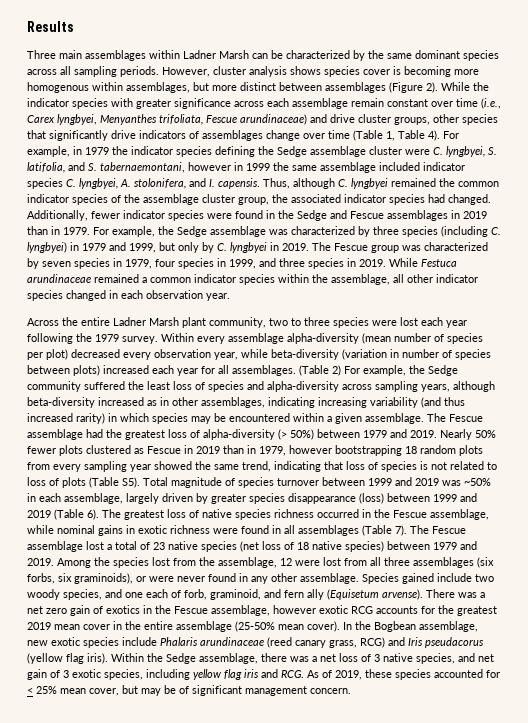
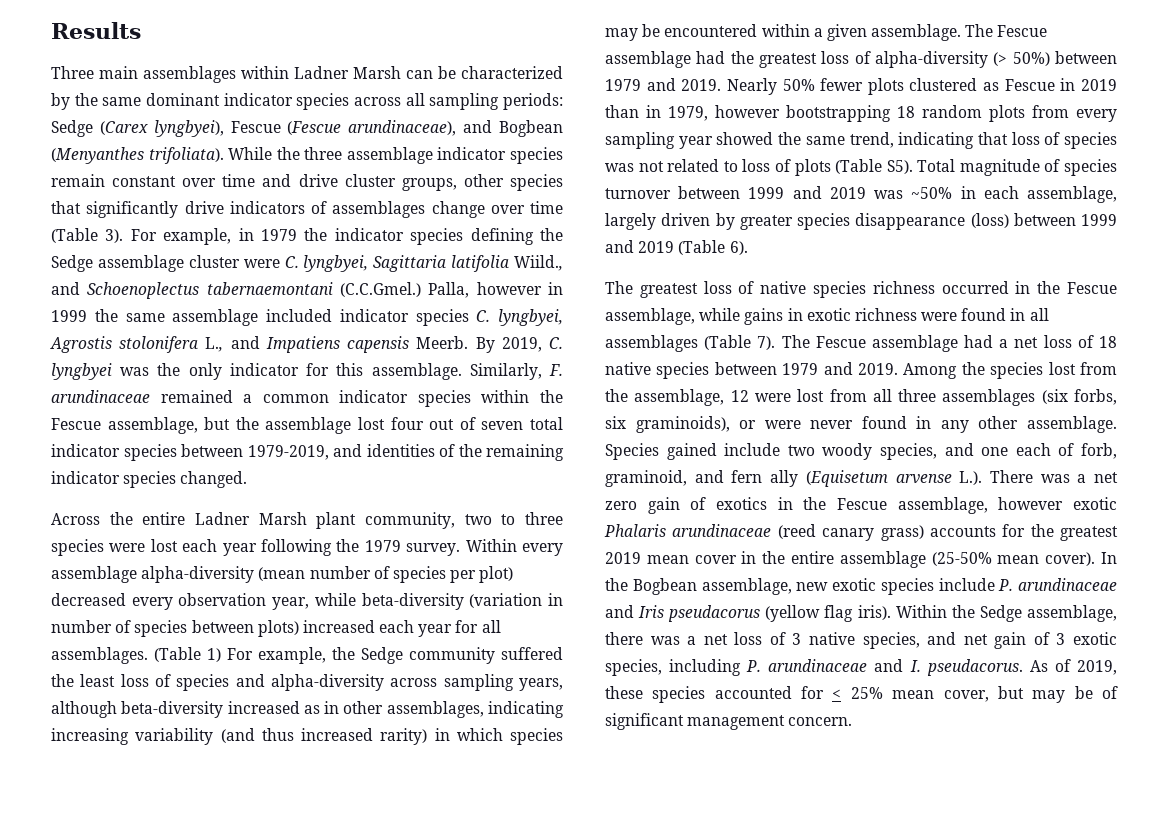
(460, 54) none -> [223,93,293,106] indicator
[120,66,479,77] [27,82,489,93] [27,98,501,109] [27,114,307,125] periods. However, cluster analysis shows species cover is becoming more homogenous within assemblages, but more distinct between assemblages (Figure 2). While the indicator species with greater significance across each assemblage remain constant over time (i.e., Carex lyngbyei, Menyanthes trifoliata, Fescue arundinaceae) -> [503,93,563,110] [51,120,563,137] [51,147,563,164] [51,174,256,187] periods: Sedge (Carex lyngbyei), Fescue (Fescue arundinaceae), and Bogbean (Menyanthes trifoliata). While the three assemblage indicator species remain constant over time
[386,130,440,141] 1, Table 4). -> [105,229,124,243] 3).
[488,147,497,155] [27,162,185,173] S. latifolia, and S. tabernaemontani, -> [373,255,563,272] [51,282,470,299] Sagittaria latifolia Wiild., and Schoenoplectus tabernaemontani (C.C.Gmel.) Palla,
[120,178,499,189] [27,194,491,205] [27,210,487,221] [27,226,501,237] [27,242,488,253] [27,258,457,269] A. stolonifera, and I. capensis. Thus, although C. lyngbyei remained the common indicator species of the assemblage cluster group, the associated indicator species had changed. Additionally, fewer indicator species were found in the Sedge and Fescue assemblages in 2019 than in 1979. For example, the Sedge assemblage was characterized by three species (including C. lyngbyei) in 1979 and 1999, but only by C. lyngbyei in 2019. The Fescue group was characterized by seven species in 1979, four species in 1999, and three species in 2019. While Festuca -> [50,336,563,353] [51,363,563,380] Agrostis stolonifera L., and Impatiens capensis Meerb. By 2019, C. lyngbyei was the only indicator for this assemblage. Similarly, F.
[331,274,478,285] [27,290,230,301] assemblage, all other indicator species changed in each observation year. -> [51,417,564,434] [51,444,564,461] [51,471,248,488] Fescue assemblage, but the assemblage lost four out of seven total indicator species between 1979-2019, and identities of the remaining indicator species changed.
[332,365,341,376] 2) -> [207,648,221,662] 1)
[420,461,428,470] is -> [605,163,634,172] was
(99, 514) none -> (748, 248) //
[57,525,95,534] nominal -> (741, 314) none
[86,541,259,552] lost a total of 23 native species (net -> [964,335,1039,348] had a net
[345,541,384,552] species) -> [656,362,710,379] species
[382,589,423,600] arvense). -> [895,471,983,485] arvense L.).
[351,606,373,614] RCG -> [604,524,924,541] Phalaris arundinaceae (reed canary grass)
[160,637,385,648] Phalaris arundinaceae (reed canary grass, RCG) -> [998,578,1117,591] P. arundinaceae
[193,669,304,680] yellow flag iris and RCG. -> [746,659,1023,676] P. arundinaceae and I. pseudacorus.

